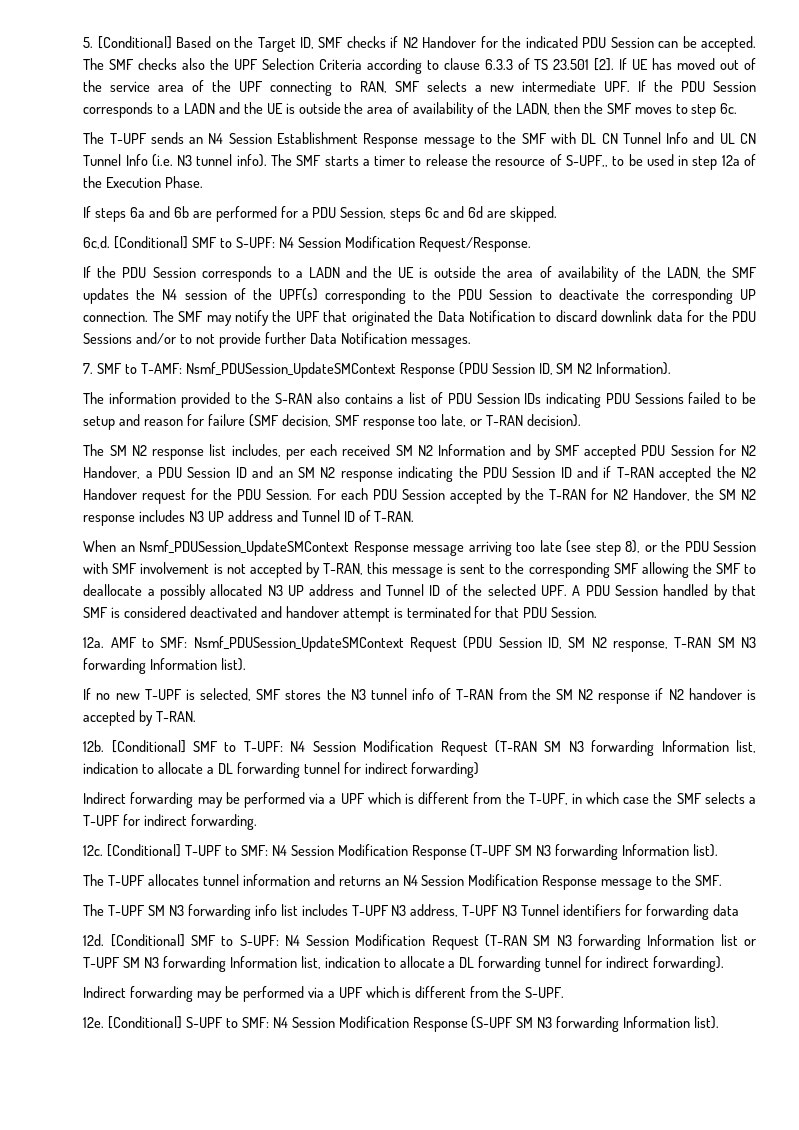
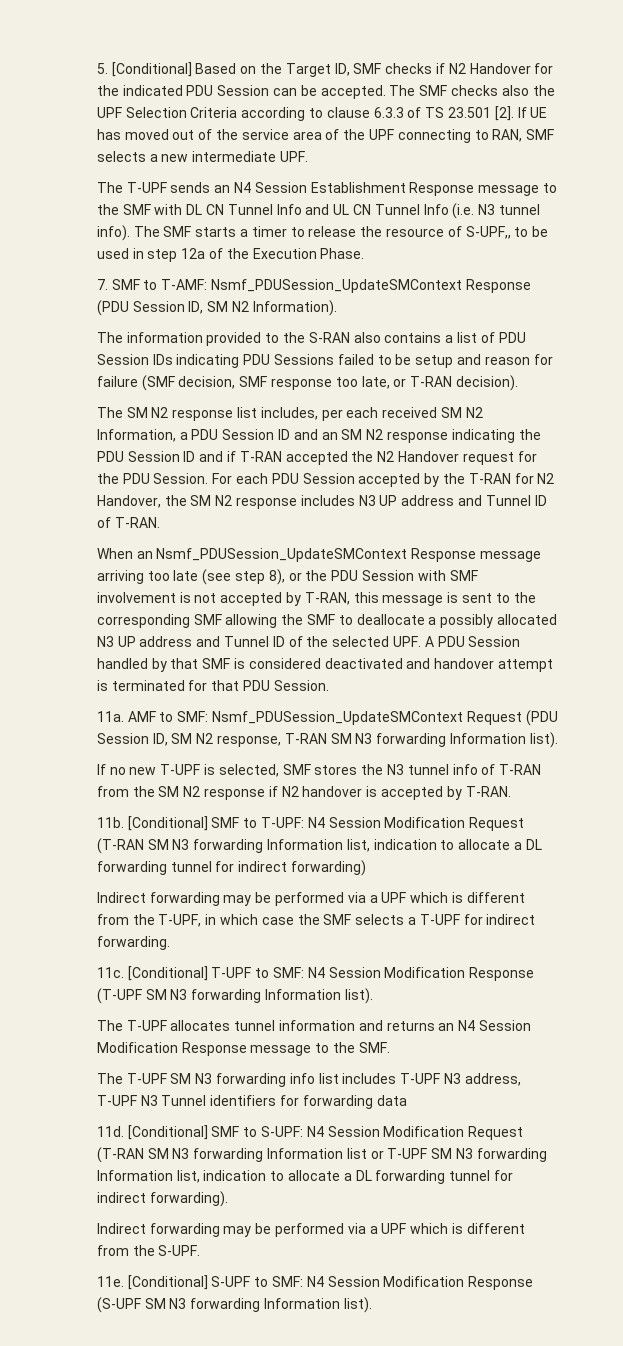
[638,80,756,92] [83,102,738,118] If the PDU Session corresponds to a LADN and the UE is outside the area of availability of the LADN, then the SMF moves to step 6c. -> (309, 156) none
[83,206,557,222] [83,236,531,252] [83,266,758,282] [83,288,756,304] [83,310,757,326] [83,332,471,348] // If steps 6a and 6b are performed for a PDU Session, steps 6c and 6d are skipped. // 6c,d. [Conditional] SMF to S-UPF: N4 Session Modification Request/Response. // If the PDU Session corresponds to a LADN and the UE is outside the area of availability of the LADN, the SMF updates the N4 session of the UPF(s) corresponding to the PDU Session to deactivate the corresponding UP connection. The SMF may notify the UPF that originated the Data Notification to discard downlink data for the PDU Sessions and/or to not provide further Data Notification messages. -> (365, 253) none
[438,444,757,460] [83,466,141,479] Information and by SMF accepted PDU Session for N2 Handover, -> [96,429,176,442] Information,
[83,637,105,648] 12a. -> [96,711,124,722] 11a.
[83,740,105,752] 12b. -> [96,817,124,828] 11b.
[83,845,104,856] 12c. -> [96,967,124,978] 11c.
[83,934,105,946] 12d. -> [96,1126,124,1137] 11d.
[83,1017,105,1028] 12e. -> [96,1276,124,1287] 11e.

